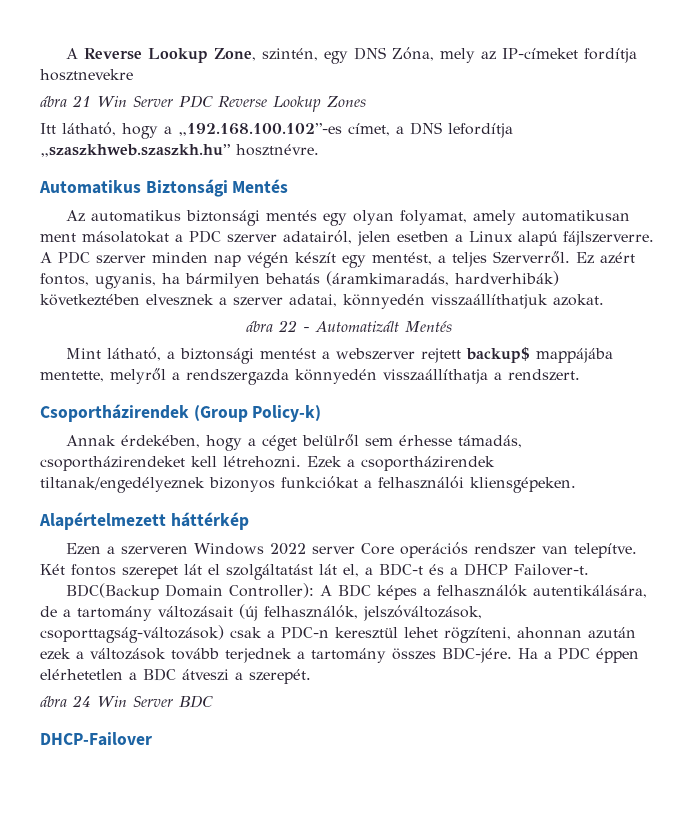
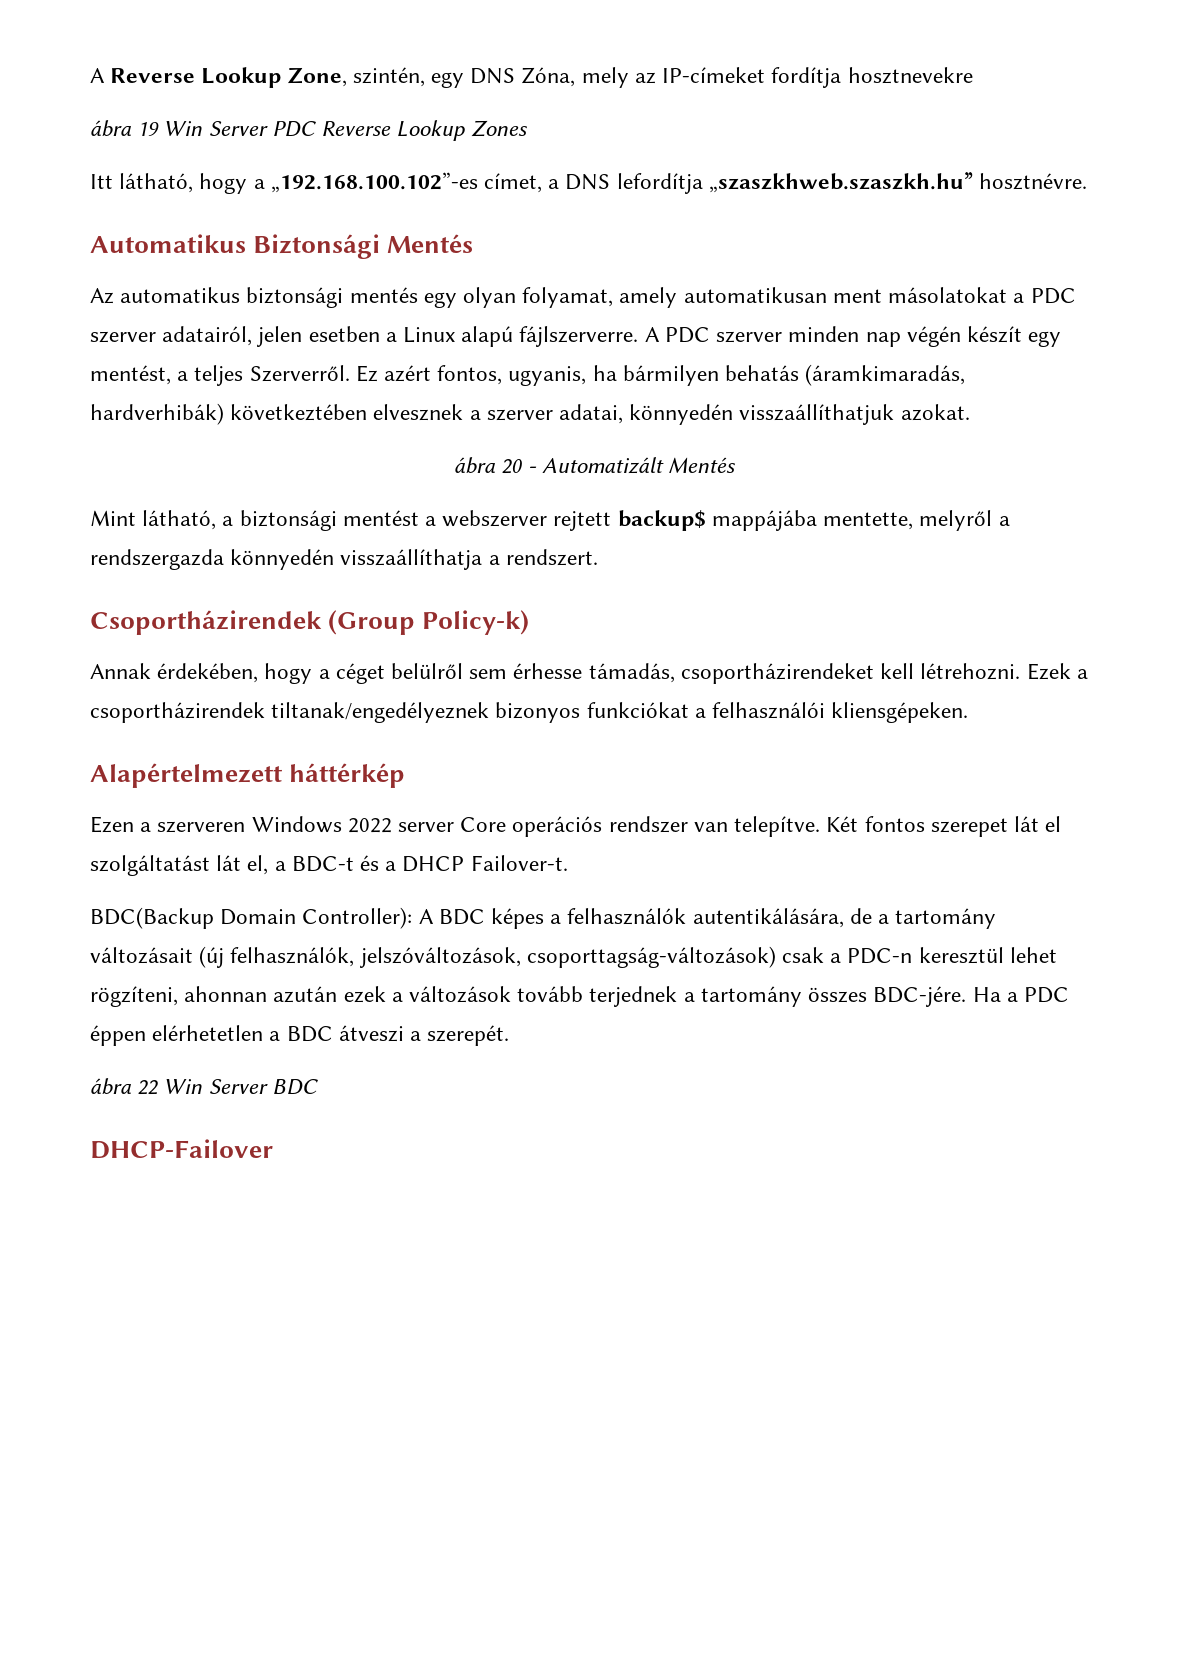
[72,95,91,107] 21 -> [137,121,160,136] 19
[277,320,297,332] 22 -> [501,459,523,474] 20
[72,695,91,707] 24 -> [137,1080,159,1095] 22

